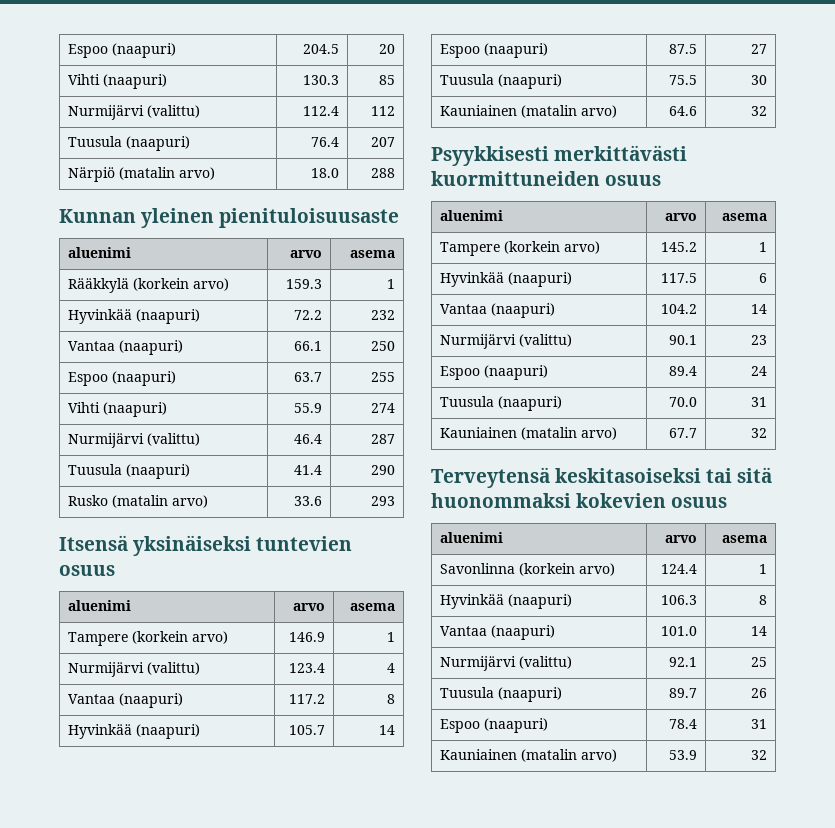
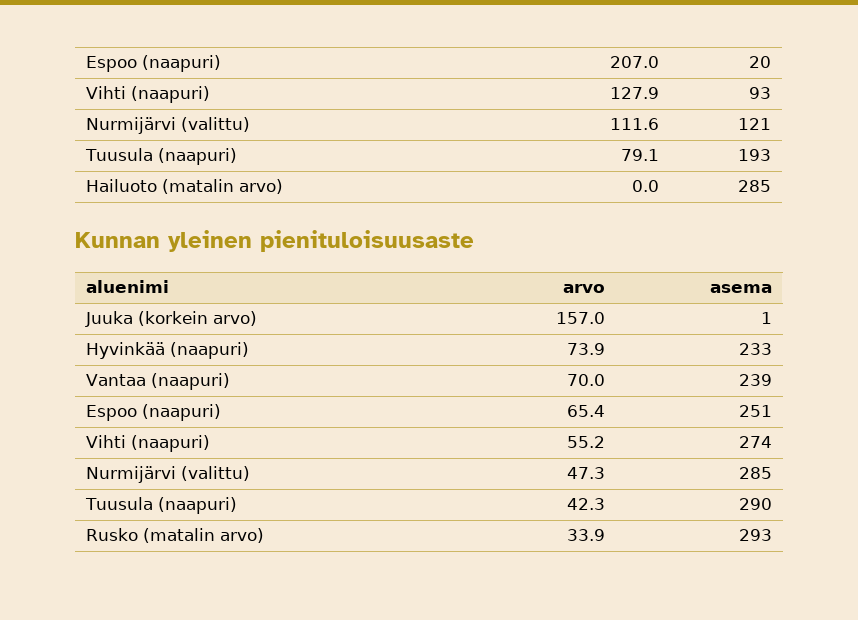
[67,43,176,58] [303,44,340,54] Espoo (naapuri) | 204.5 -> [85,55,221,72] [610,56,660,68] Espoo (naapuri) | 207.0
[303,75,340,85] [379,75,396,85] [67,105,200,120] [303,106,340,116] [371,106,396,116] [67,136,190,151] [311,137,340,147] [371,137,396,147] [67,167,215,182] [311,168,340,178] [371,168,396,178] 130.3 | 85 // Nurmijärvi (valittu) | 112.4 | 112 // Tuusula (naapuri) | 76.4 | 207 // Närpiö (matalin arvo) | 18.0 | 288 -> [610,87,660,99] [749,87,772,99] [85,117,250,134] [610,118,660,130] [738,118,772,130] [84,148,237,165] [621,149,660,161] [738,149,772,161] [85,179,283,194] [632,180,660,192] [738,180,772,192] 127.9 | 93 // Nurmijärvi (valittu) | 111.6 | 121 // Tuusula (naapuri) | 79.1 | 193 // Hailuoto (matalin arvo) | 0.0 | 285
[67,278,229,293] [286,279,323,289] [387,279,396,289] [67,309,200,324] [294,310,323,320] [371,310,396,320] [67,340,183,355] [294,341,323,351] [371,341,396,351] [67,371,176,386] [294,372,323,382] [371,372,396,382] [67,402,167,417] [294,403,323,413] Rääkkylä (korkein arvo) | 159.3 | 1 // Hyvinkää (naapuri) | 72.2 | 232 // Vantaa (naapuri) | 66.1 | 250 // Espoo (naapuri) | 63.7 | 255 // Vihti (naapuri) | 55.9 -> [84,311,257,327] [556,312,606,324] [761,312,773,324] [85,342,249,359] [567,343,606,355] [739,343,773,355] [85,373,230,390] [567,374,606,386] [739,374,773,386] [85,404,221,421] [567,405,606,417] [739,405,773,417] [85,435,210,452] [567,436,606,448] Juuka (korkein arvo) | 157.0 | 1 // Hyvinkää (naapuri) | 73.9 | 233 // Vantaa (naapuri) | 70.0 | 239 // Espoo (naapuri) | 65.4 | 251 // Vihti (naapuri) | 55.2
[294,434,323,444] [371,434,396,444] [67,464,190,479] [294,465,323,475] 46.4 | 287 // Tuusula (naapuri) | 41.4 -> [567,467,606,479] [739,467,773,479] [84,497,237,514] [567,498,606,510] 47.3 | 285 // Tuusula (naapuri) | 42.3
[294,496,323,506] 33.6 -> [567,529,606,541] 33.9
[59,535,353,556] [59,565,115,576] [67,600,131,611] [293,603,326,611] [350,603,396,611] [67,631,228,646] [289,632,326,642] [387,632,396,642] [67,662,200,677] [289,663,326,673] [387,663,396,673] [67,693,183,708] [289,694,326,704] [387,694,396,704] [67,724,200,739] [289,725,326,735] [379,725,396,735] [439,43,548,58] [669,44,698,54] [751,44,768,54] [439,74,562,89] [669,75,698,85] [751,75,768,85] [439,105,617,118] [669,106,698,116] [751,106,768,116] [431,145,688,166] [431,171,662,186] [439,210,503,221] [665,213,698,221] [722,213,768,221] [439,241,600,256] [661,242,698,252] [759,242,768,252] [439,272,572,287] [661,273,698,283] [759,273,768,283] [439,303,555,318] [661,304,698,314] [751,304,768,314] [439,334,572,349] [669,335,698,345] [751,335,768,345] [439,365,548,380] [669,366,698,376] [751,366,768,376] [439,396,562,411] [669,397,698,407] [751,397,768,407] [439,427,617,440] [669,428,698,438] [751,428,768,438] [431,467,773,488] [431,493,728,508] [439,532,503,543] [665,535,698,543] [722,535,768,543] [439,563,615,576] [661,564,698,574] [759,564,768,574] [439,594,572,609] [661,595,698,605] [759,595,768,605] [439,625,555,640] [661,626,698,636] [751,626,768,636] [439,656,572,671] [669,657,698,667] [751,657,768,667] [439,687,562,702] [669,688,698,698] [751,688,768,698] [439,718,548,733] [669,719,698,729] [751,719,768,729] [439,749,617,762] [669,750,698,760] [751,750,768,760] // Itsensä yksinäiseksi tuntevien osuus // aluenimi | arvo | asema // Tampere (korkein arvo) | 146.9 | 1 // Nurmijärvi (valittu) | 123.4 | 4 // Vantaa (naapuri) | 117.2 | 8 // Hyvinkää (naapuri) | 105.7 | 14 // Espoo (naapuri) | 87.5 | 27 // Tuusula (naapuri) | 75.5 | 30 // Kauniainen (matalin arvo) | 64.6 | 32 // Psyykkisesti merkittävästi kuormittuneiden osuus // aluenimi | arvo | asema // Tampere (korkein arvo) | 145.2 | 1 // Hyvinkää (naapuri) | 117.5 | 6 // Vantaa (naapuri) | 104.2 | 14 // Nurmijärvi (valittu) | 90.1 | 23 // Espoo (naapuri) | 89.4 | 24 // Tuusula (naapuri) | 70.0 | 31 // Kauniainen (matalin arvo) | 67.7 | 32 // Terveytensä keskitasoiseksi tai sitä huonommaksi kokevien osuus // aluenimi | arvo | asema // Savonlinna (korkein arvo) | 124.4 | 1 // Hyvinkää (naapuri) | 106.3 | 8 // Vantaa (naapuri) | 101.0 | 14 // Nurmijärvi (valittu) | 92.1 | 25 // Tuusula (naapuri) | 89.7 | 26 // Espoo (naapuri) | 78.4 | 31 // Kauniainen (matalin arvo) | 53.9 | 32 -> (773, 535) none

